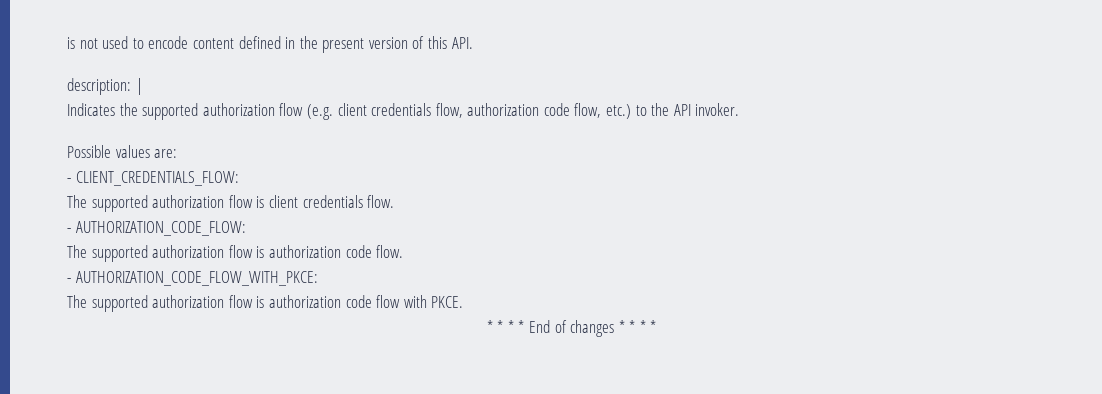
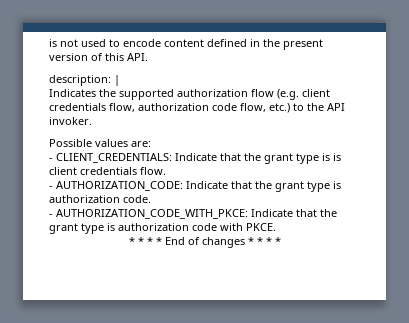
[75,171,239,186] [67,195,253,212] CLIENT_CREDENTIALS_FLOW: // The supported authorization flow -> [56,153,330,164] CLIENT_CREDENTIALS: Indicate that the grant type is
[75,221,246,236] [67,245,404,262] [67,271,318,286] [67,295,401,312] AUTHORIZATION_CODE_FLOW: // The supported authorization flow is authorization code flow. // - AUTHORIZATION_CODE_FLOW_WITH_PKCE: // The supported authorization flow is authorization code flow -> [56,181,341,192] [49,195,151,203] [49,209,337,219] [49,223,217,234] AUTHORIZATION_CODE: Indicate that the grant type is authorization code. // - AUTHORIZATION_CODE_WITH_PKCE: Indicate that the grant type is authorization code

